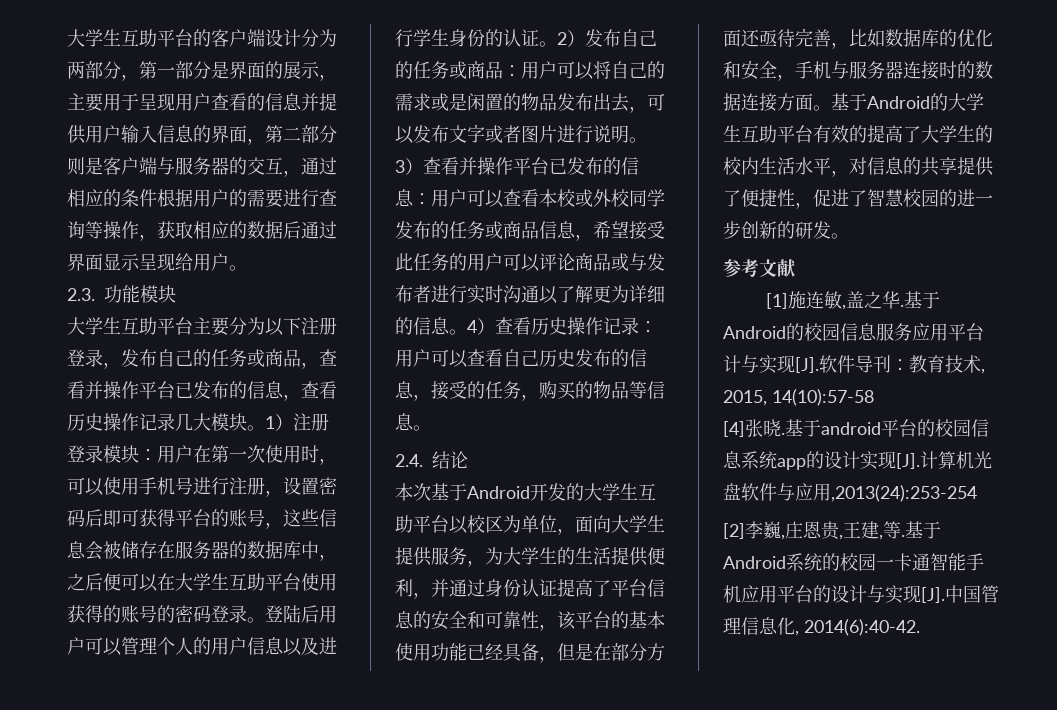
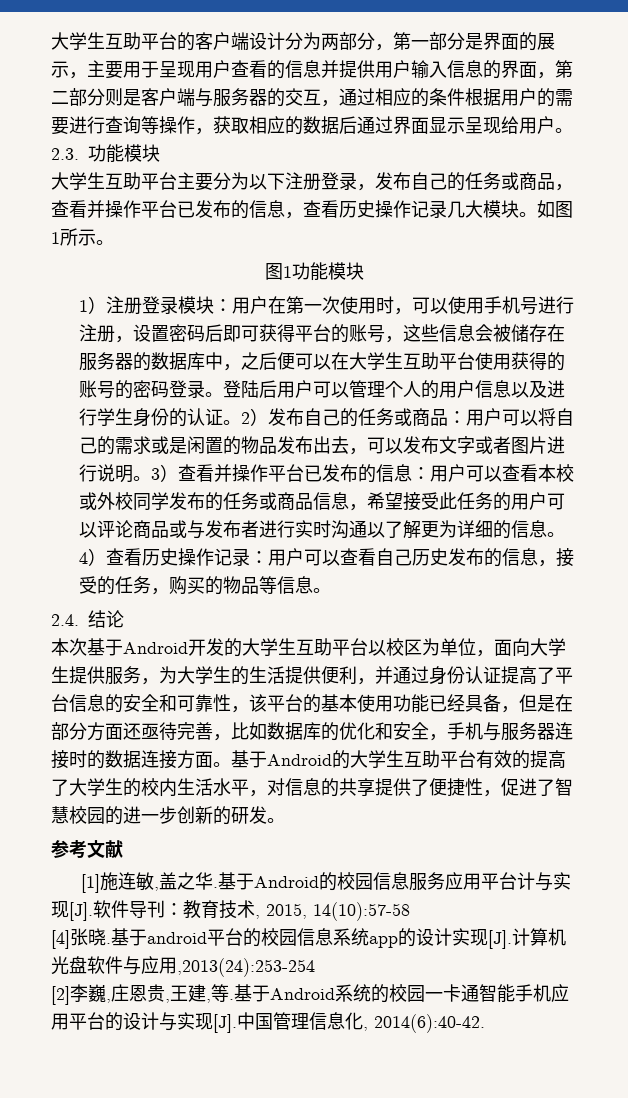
(265, 428) none -> [537,200,573,218] [51,228,114,246] [264,262,364,281] 如图1所示。 // 图1功能模块 //

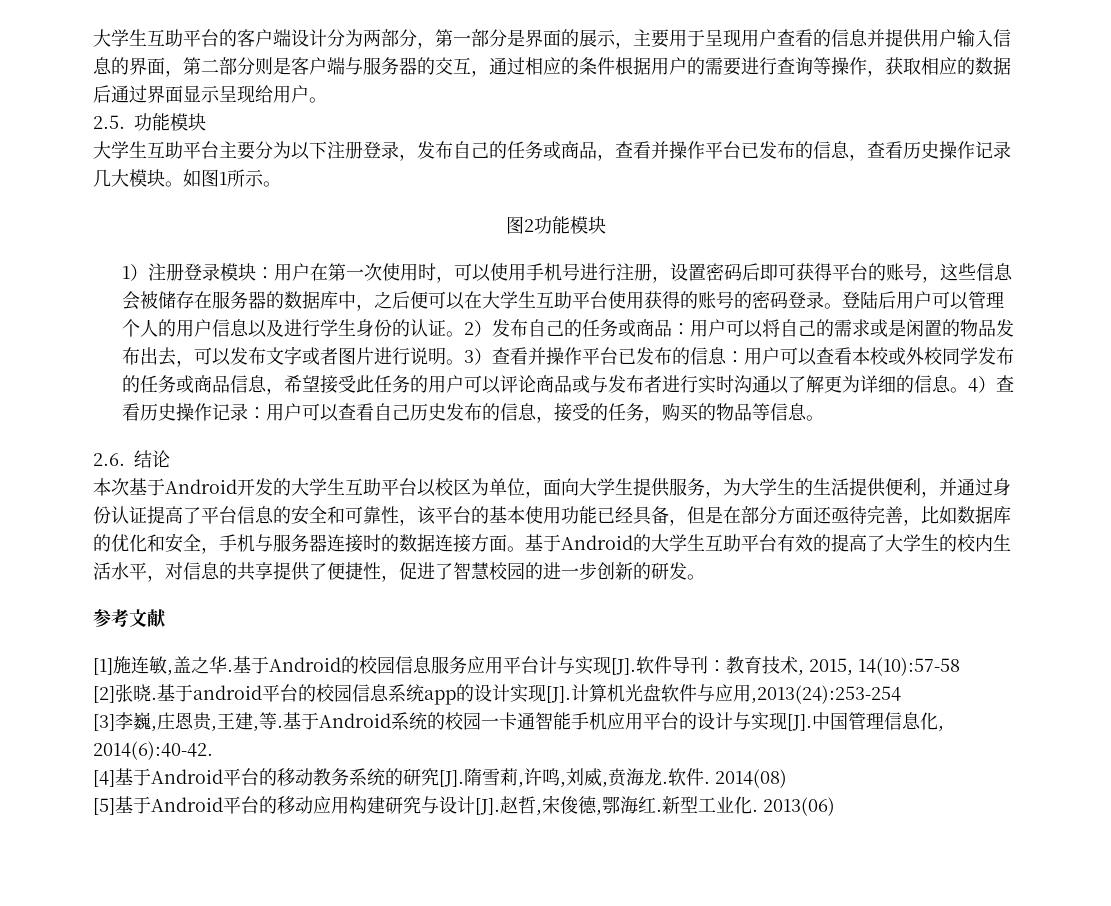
[51,148,79,160] 2.3. -> [93,115,125,129] 2.5.
[282,266,292,278] 1 -> [523,219,534,232] 2
[51,614,79,626] 2.4. -> [93,453,125,466] 2.6.
[51,930,70,949] [4] -> [93,686,115,703] [2]
[51,986,70,1005] [2] -> [93,714,115,731] [3]
(485, 1023) none -> [93,768,787,788] [93,795,835,816] // [4]基于Android平台的移动教务系统的研究[J].隋雪莉,许鸣,刘威,贲海龙.软件. 2014(08) // [5]基于Android平台的移动应用构建研究与设计[J].赵哲,宋俊德,鄂海红.新型工业化. 2013(06)

